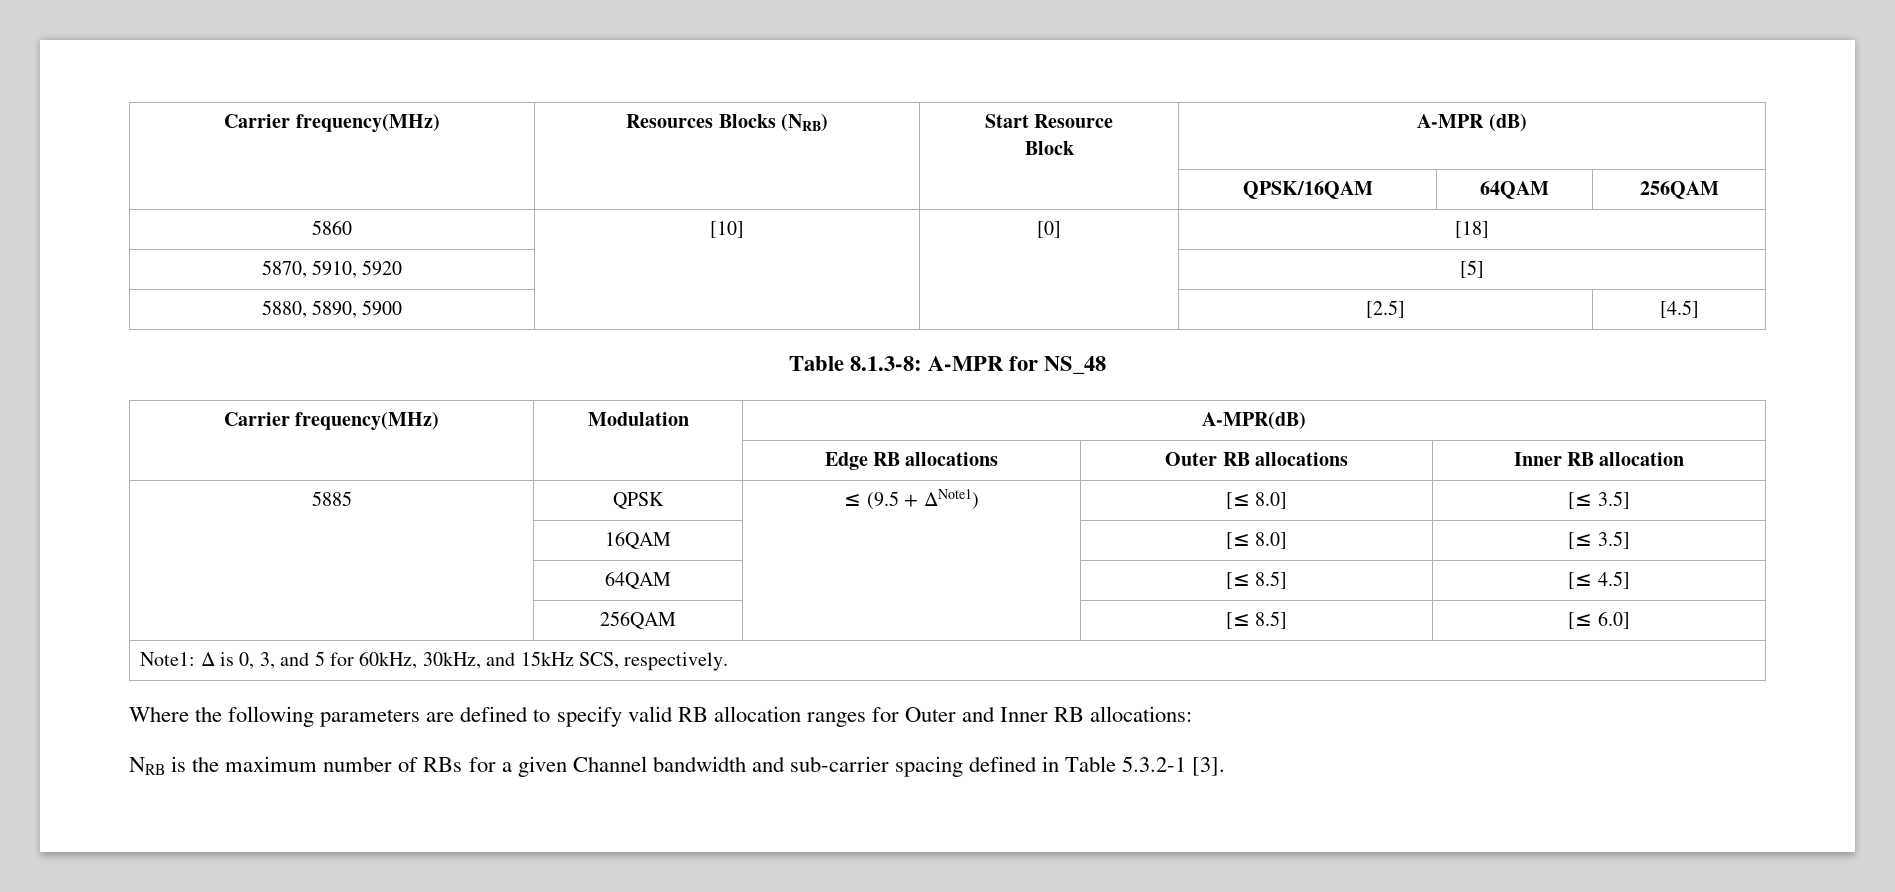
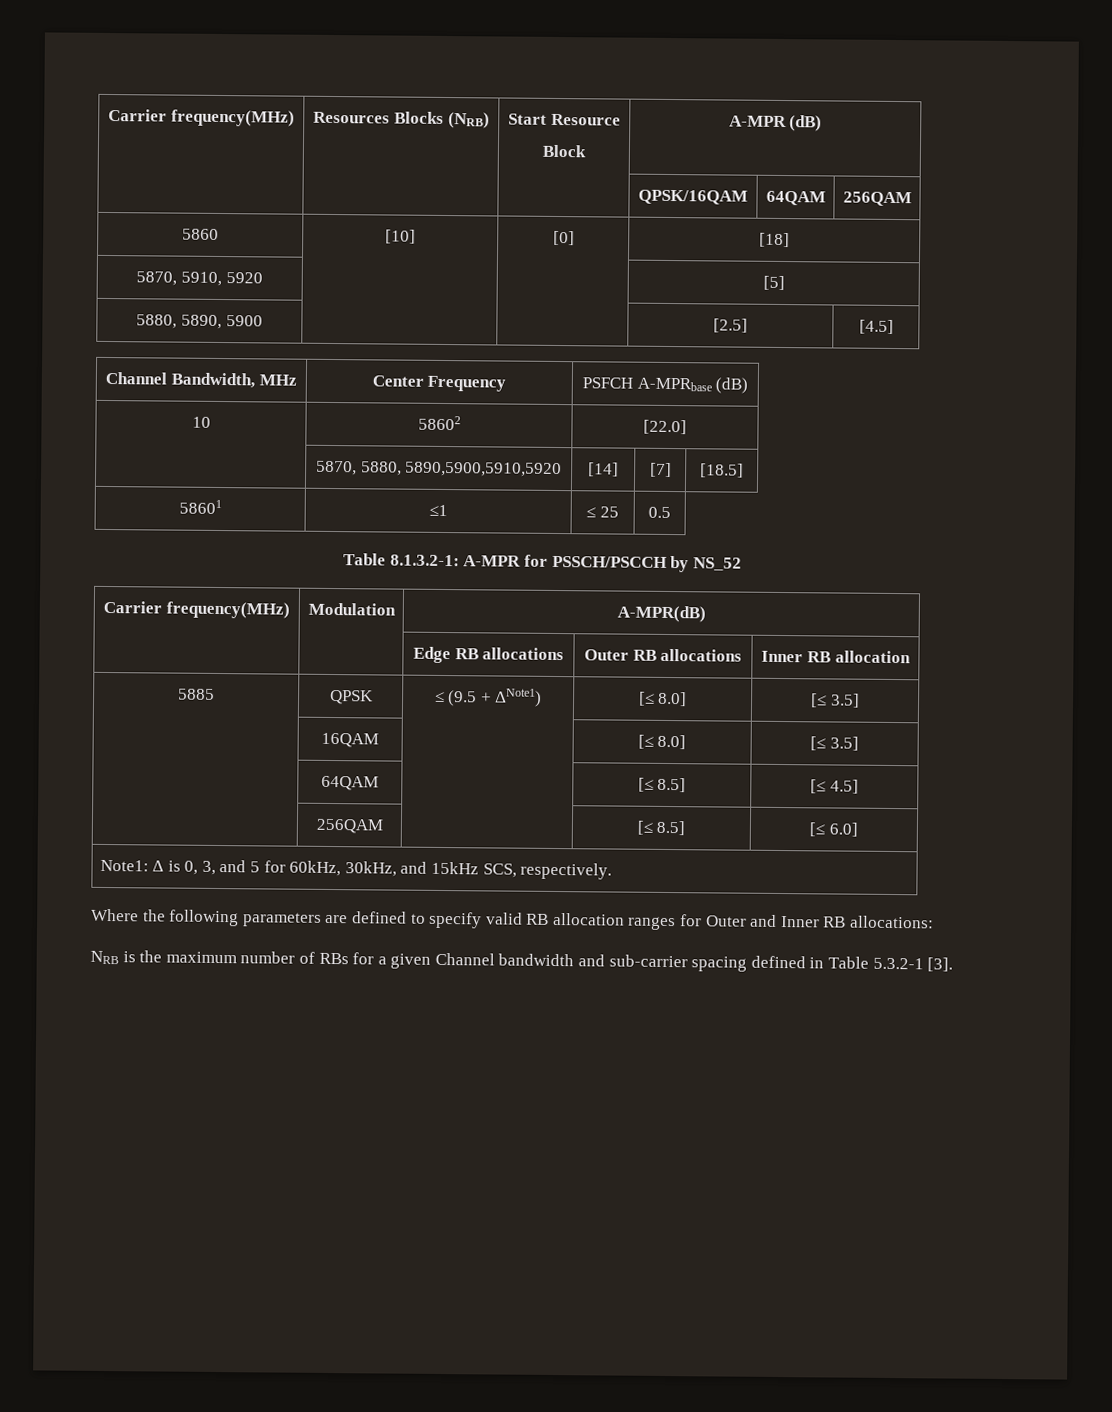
[788,356,922,371] // Table 8.1.3-8: -> [105,371,297,389] [371,375,507,392] [581,377,749,394] [191,416,211,428] [417,415,461,431] [643,419,687,435] [315,460,563,478] [588,462,619,477] [649,462,672,478] [700,463,744,478] [178,499,222,515] [428,504,448,517] [586,506,619,518] [648,506,671,519] [343,553,460,567] // Channel Bandwidth, MHz | Center Frequency | PSFCH A-MPRbase (dB) // 10 | 58602 | [22.0] // | 5870, 5880, 5890,5900,5910,5920 | [14] | [7] | [18.5] // 58601 | ≤1 | ≤ 25 | 0.5 // Table 8.1.3.2-1:
[1044,356,1107,374] NS_48 -> [551,555,742,573] PSSCH/PSCCH by NS_52

